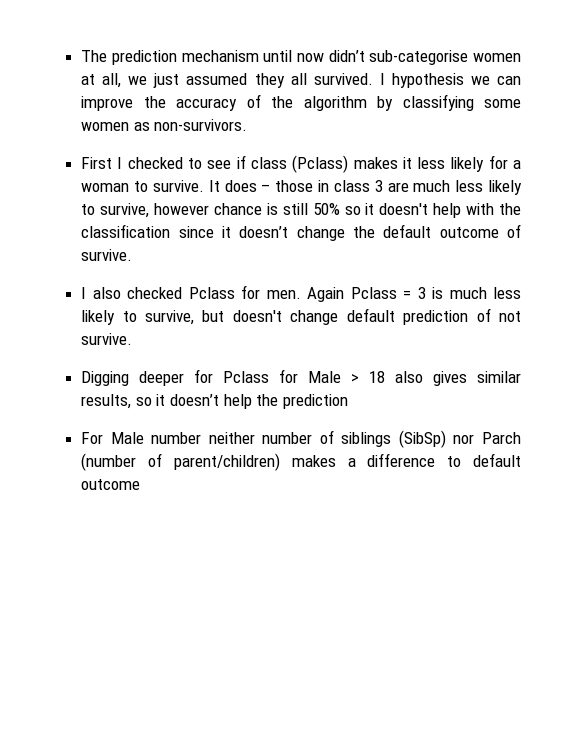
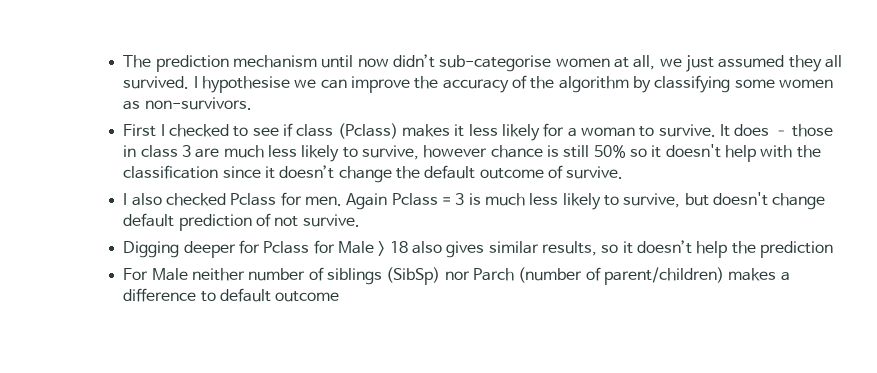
[391,73,464,88] hypothesis -> [202,76,291,93] hypothesise
[151,432,202,444] number -> (188, 274) none

